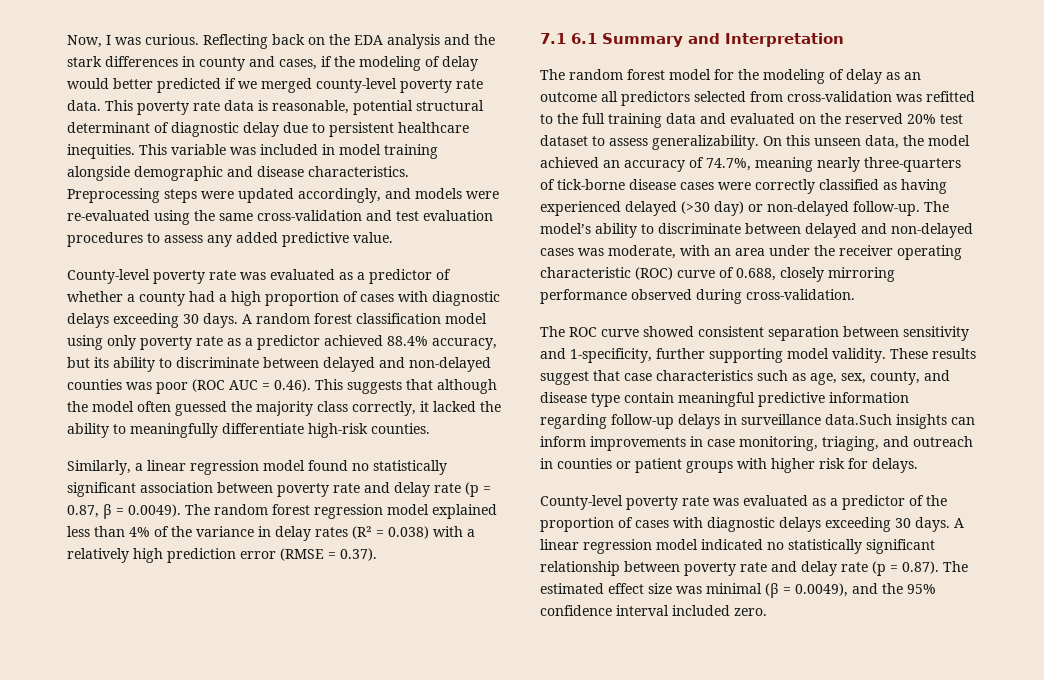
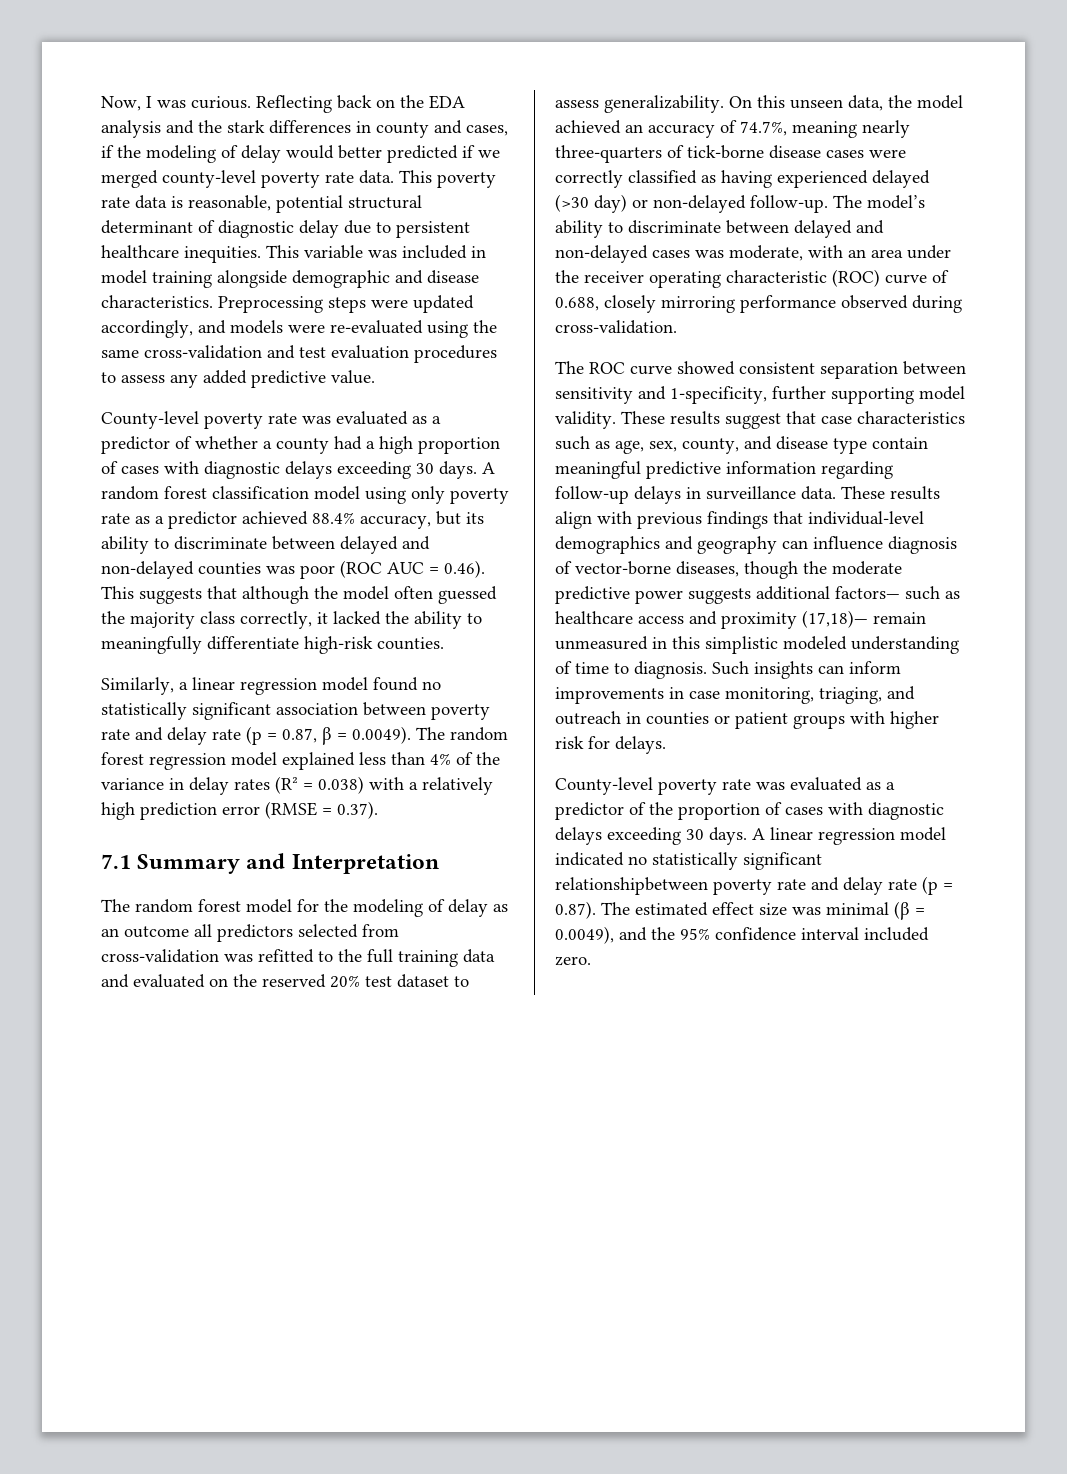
[571,33,597,44] 6.1 -> (131, 861) none
[825,414,892,425] data.Such -> [801,486,940,500] [555,511,924,529] [555,536,957,554] [555,561,902,579] [555,586,960,604] [555,610,926,629] [555,636,959,654] [555,661,749,679] data. These results align with previous findings that individual-level demographics and geography can influence diagnosis of vector-borne diseases, though the moderate predictive power suggests additional factors— such as healthcare access and proximity (17,18)— remain unmeasured in this simplistic modeled understanding of time to diagnosis. Such
[540,561,680,576] relationship between -> [555,877,708,895] relationshipbetween

